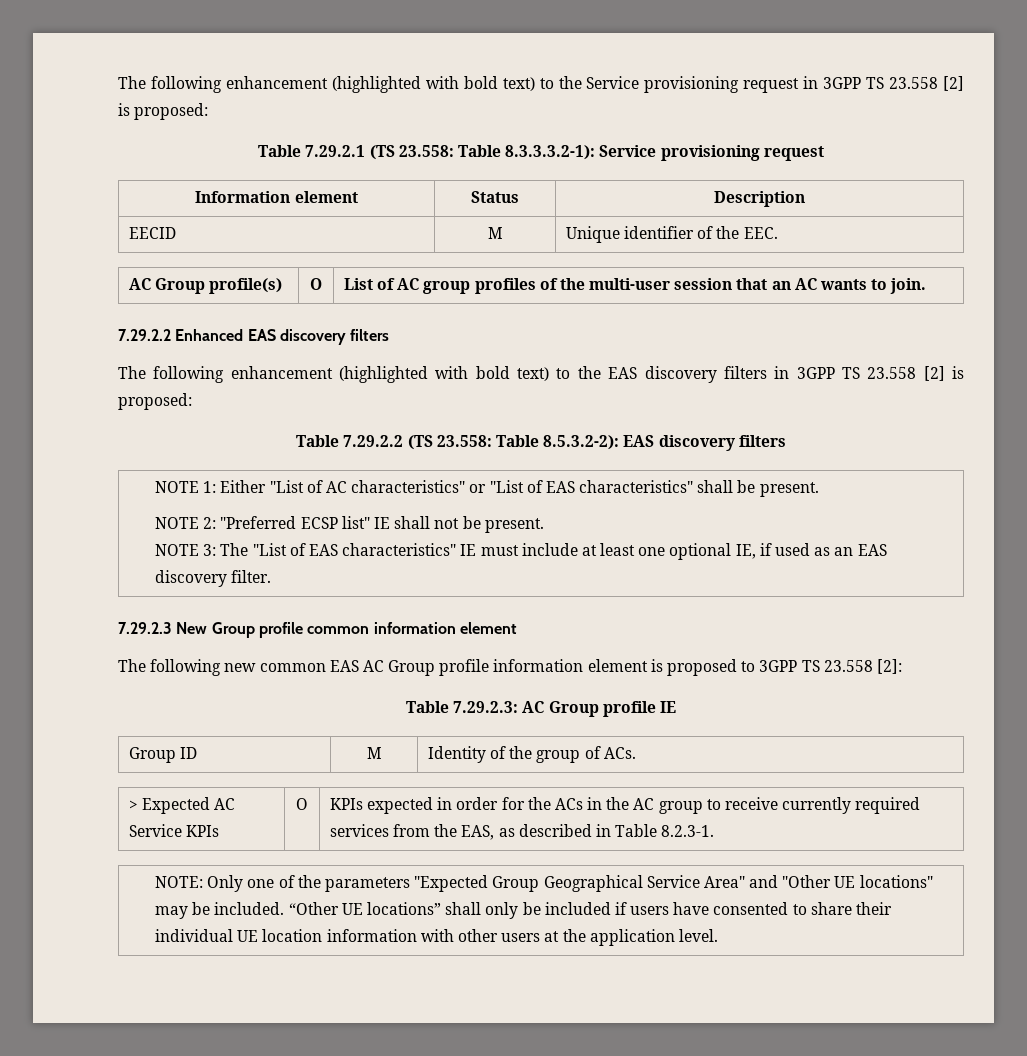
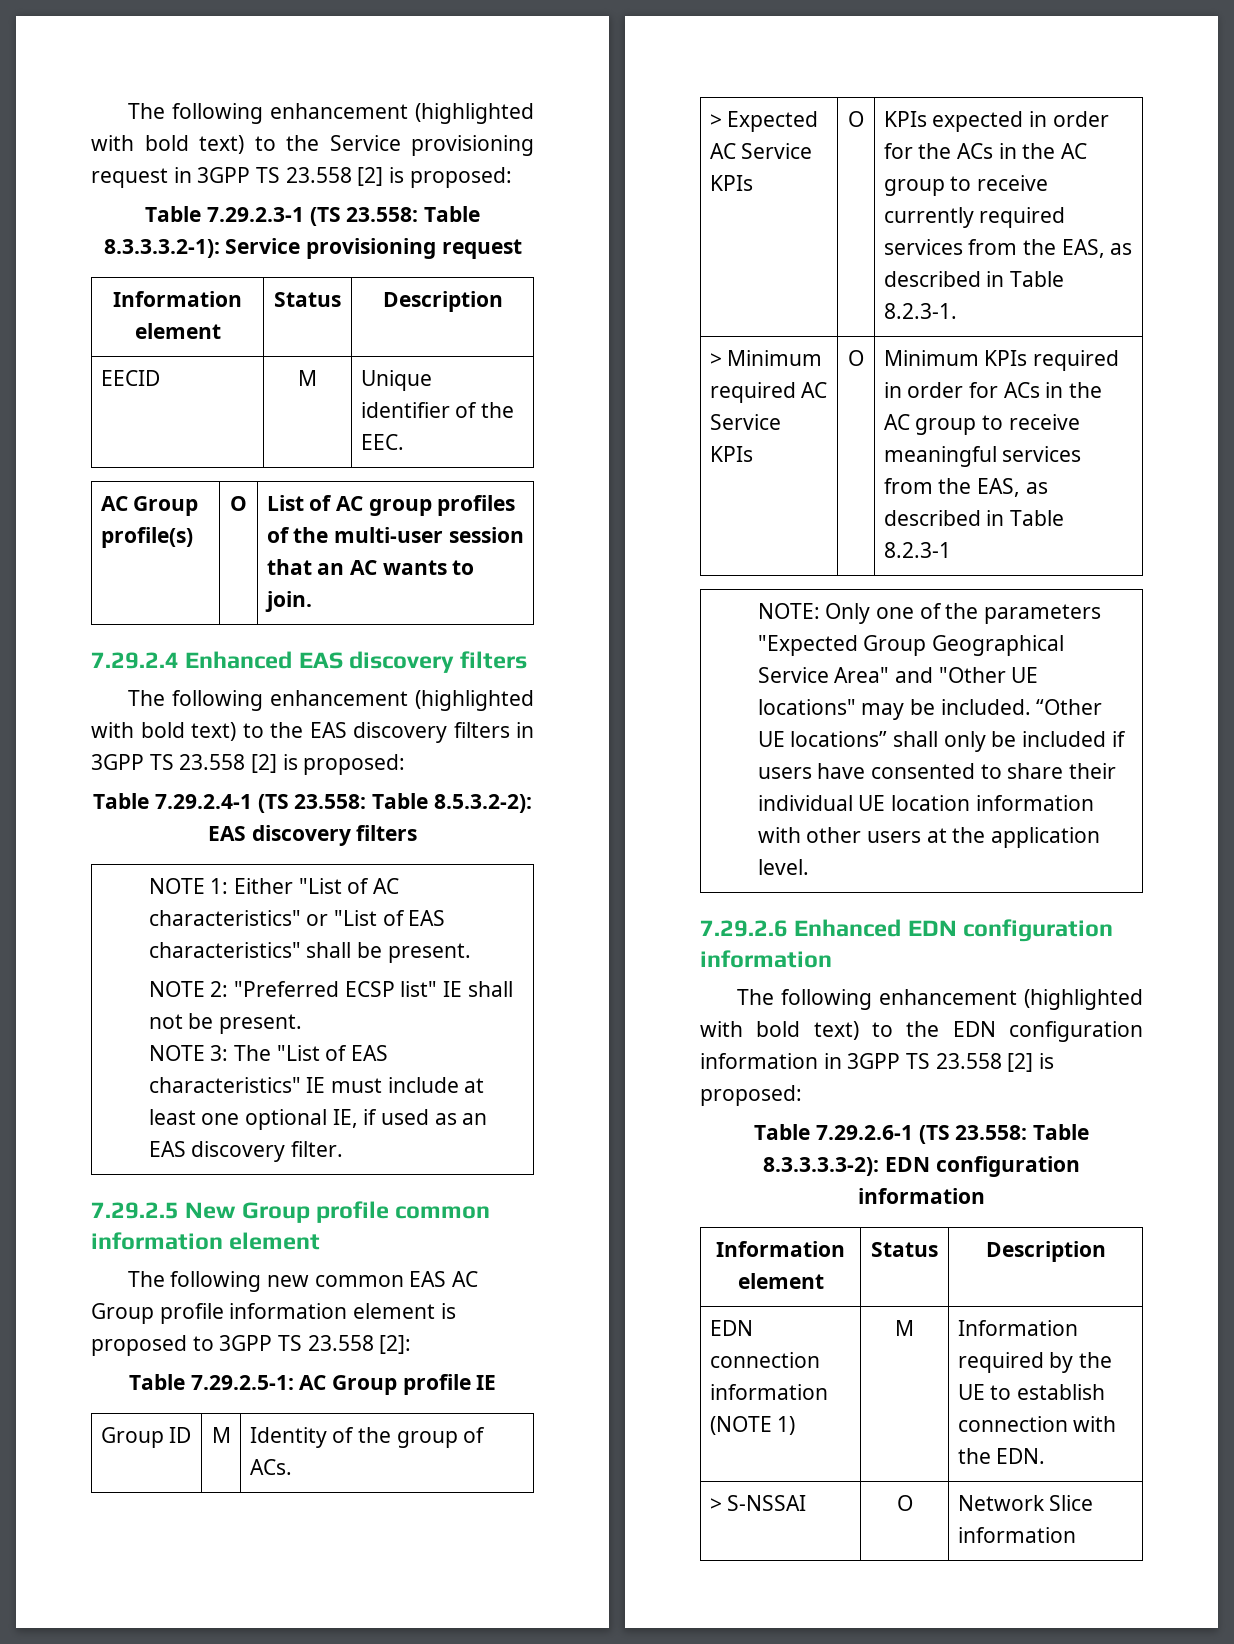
[305,145,366,157] 7.29.2.1 -> [206,207,304,222] 7.29.2.3-1
[118,329,171,341] 7.29.2.2 -> [91,652,179,669] 7.29.2.4
[343,435,404,447] 7.29.2.2 -> [154,794,252,809] 7.29.2.4-1
[118,622,172,634] 7.29.2.3 -> [91,1202,179,1219] 7.29.2.5
[453,701,519,713] 7.29.2.3: -> [190,1375,294,1390] 7.29.2.5-1:
(715, 831) none -> [709,350,823,366] [709,382,828,403] [709,414,781,430] [709,446,753,462] [848,350,864,366] [883,350,1120,371] [883,382,1103,398] [883,414,1080,435] [883,446,1082,467] [883,478,1048,497] [883,510,1065,526] [883,542,951,558] // > Minimum required AC Service KPIs | O | Minimum KPIs required in order for ACs in the AC group to receive meaningful services from the EAS, as described in Table 8.2.3-1
(718, 935) none -> [700,919,1114,942] [700,950,832,968] [736,989,1143,1010] [700,1021,1143,1042] [700,1053,1055,1072] [700,1085,802,1106] [754,1124,1089,1144] [763,1156,1080,1177] [858,1188,985,1204] [716,1241,845,1257] [737,1273,824,1289] [871,1242,938,1257] [985,1241,1106,1262] [709,1320,753,1336] [709,1352,820,1368] [709,1384,828,1400] [709,1416,796,1435] [895,1320,914,1336] [957,1320,1078,1336] [957,1352,1113,1373] [957,1384,1106,1400] [957,1416,1117,1432] [957,1448,1046,1464] [709,1495,807,1511] [896,1495,913,1511] [957,1495,1094,1511] [957,1527,1076,1543] // 7.29.2.6 Enhanced EDN configuration information // The following enhancement (highlighted with bold text) to the EDN configuration information in 3GPP TS 23.558 [2] is proposed: // Table 7.29.2.6-1 (TS 23.558: Table 8.3.3.3.3-2): EDN configuration information // Information element | Status | Description // EDN connection information (NOTE 1) | M | Information required by the UE to establish connection with the EDN. // > S-NSSAI | O | Network Slice information

